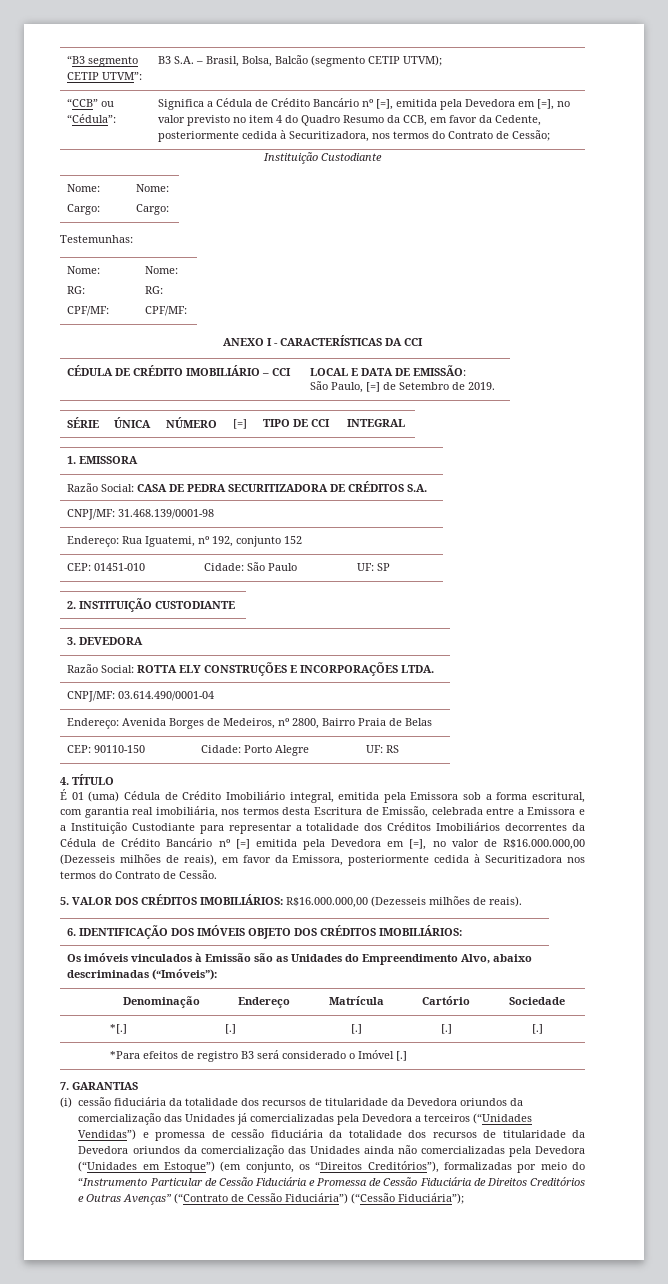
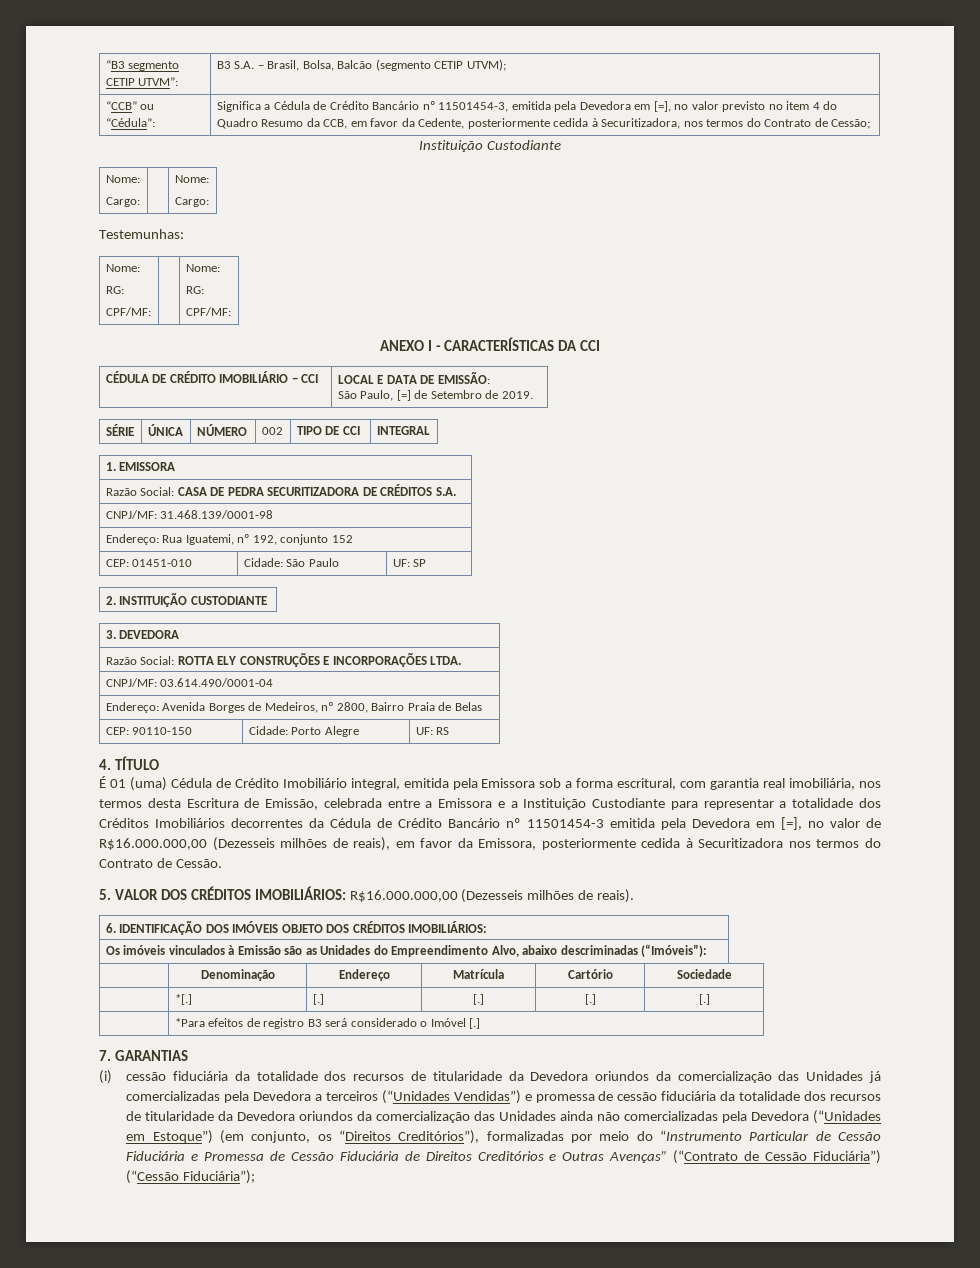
[376,99,394,110] [=], -> [438,102,509,112] 11501454-3,
[233,419,248,429] [=] -> [261,427,283,435] 002
[235,839,250,849] [=] -> [526,819,604,828] 11501454-3

